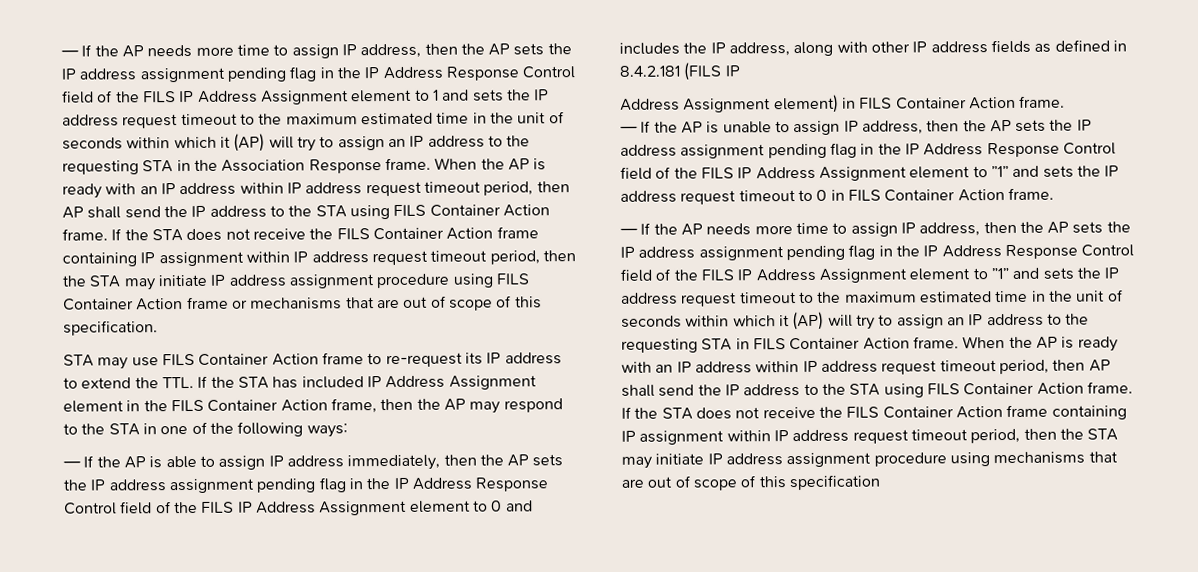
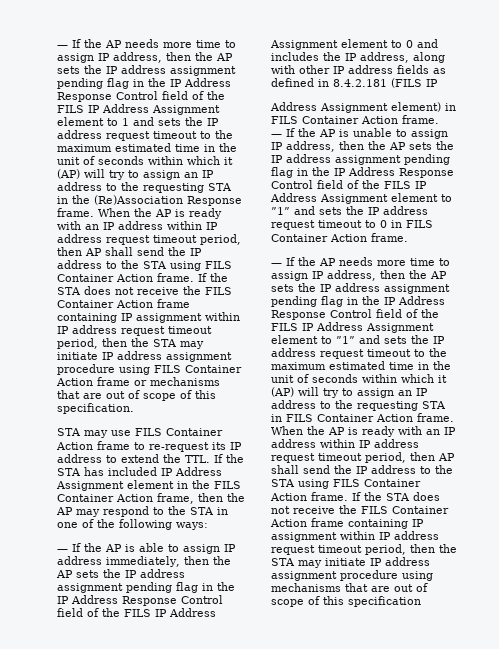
[221,159,306,172] Association -> [94,195,183,205] (Re)Association

